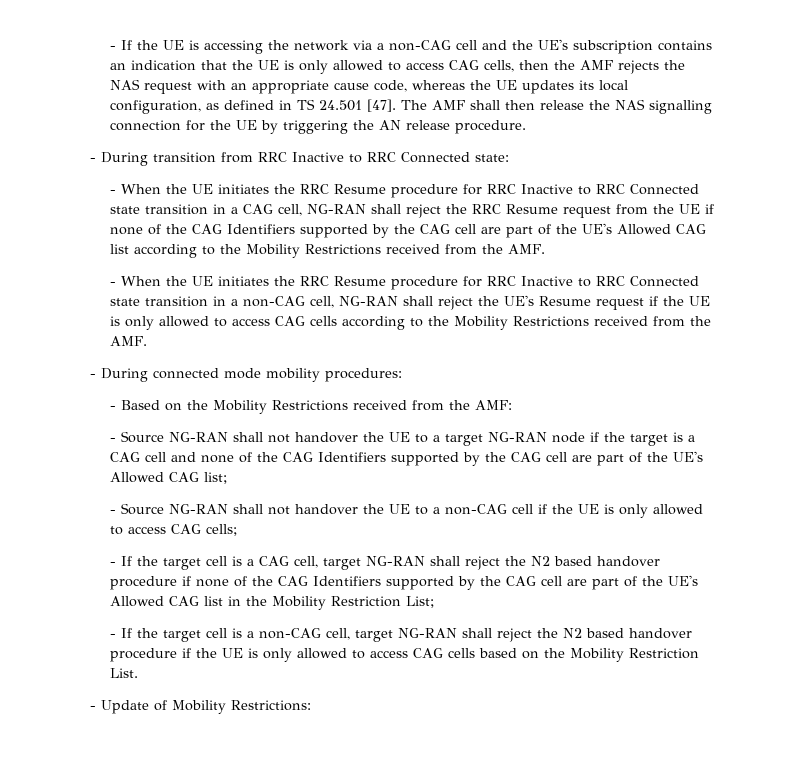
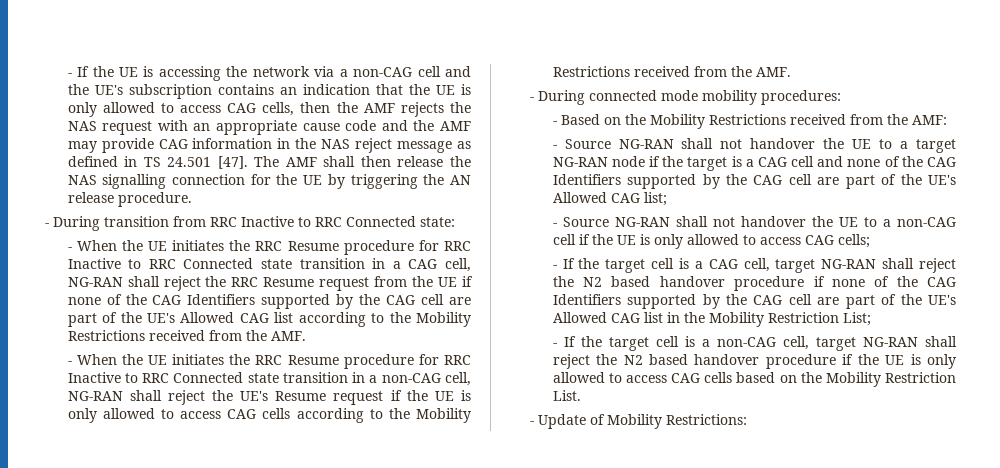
[373,80,628,94] [109,100,201,114] code, whereas the UE updates its local configuration, -> [345,120,472,131] [67,138,453,153] code and the AMF may provide CAG information in the NAS reject message

